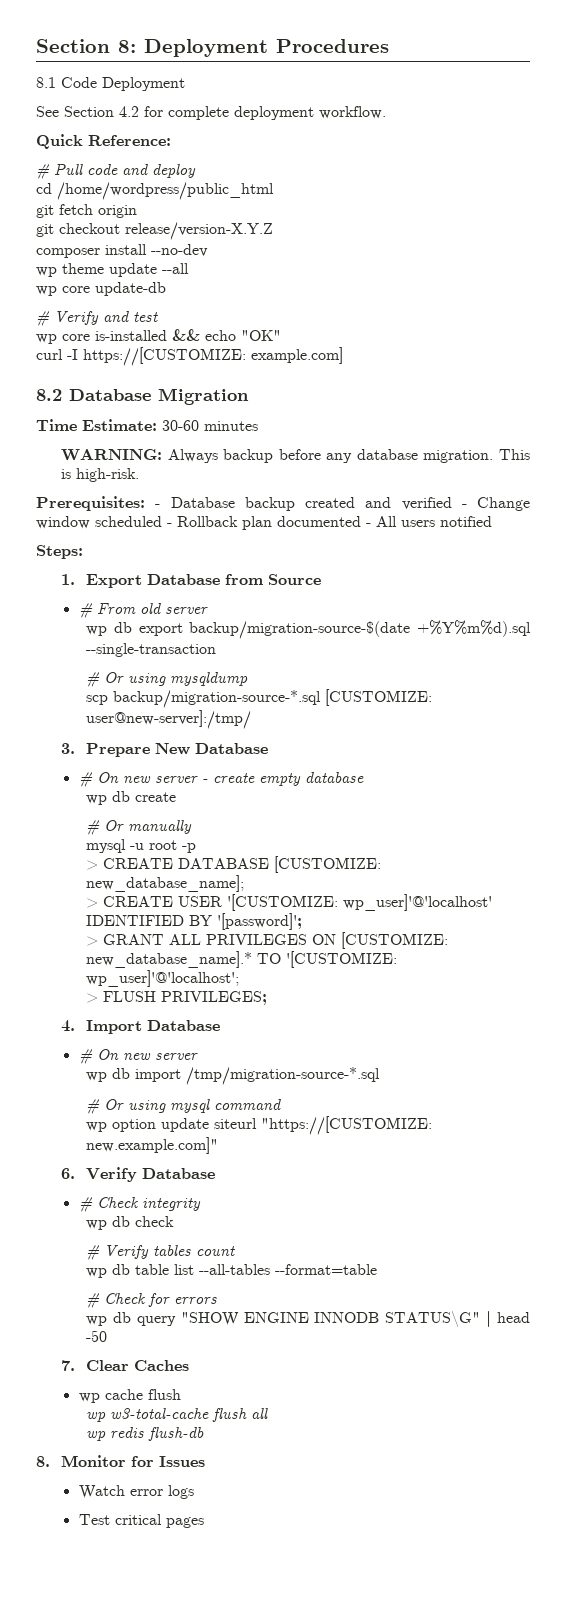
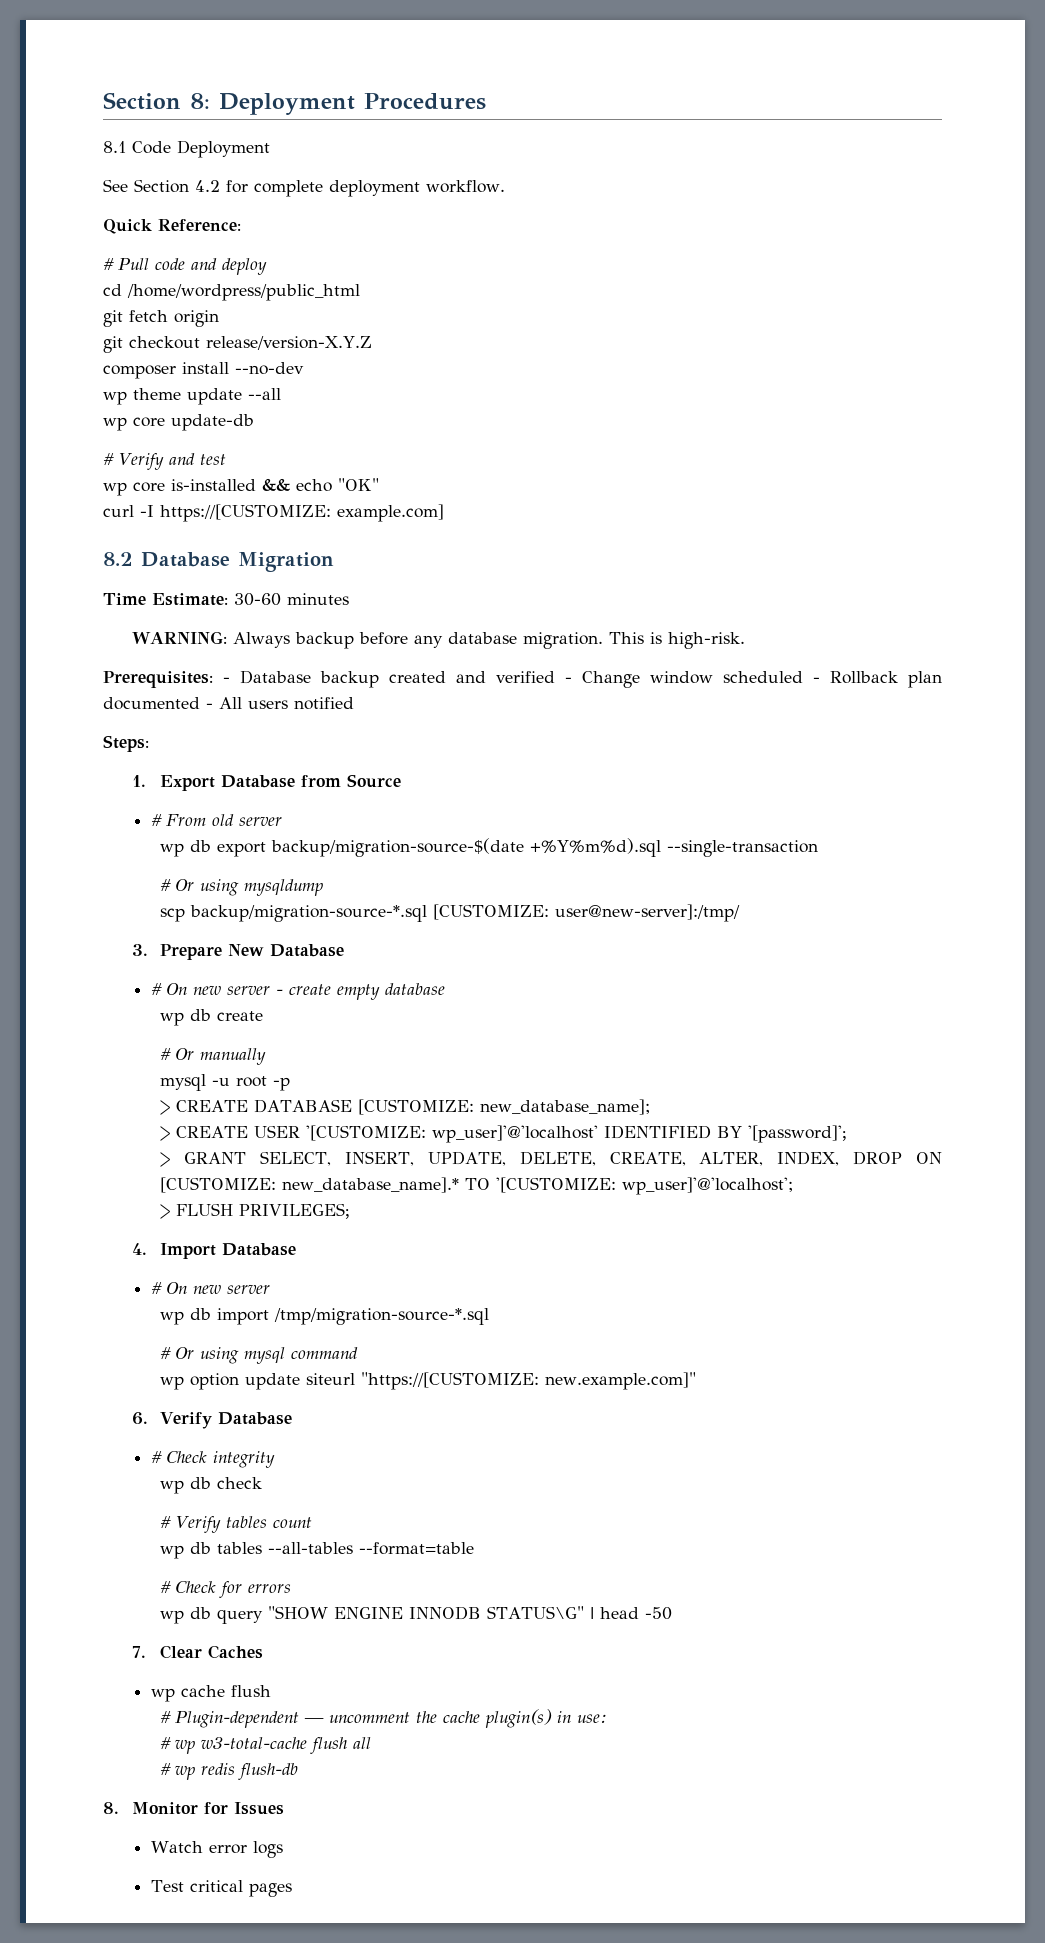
[168,934,307,945] ALL PRIVILEGES -> [260,1151,903,1166] SELECT, INSERT, UPDATE, DELETE, CREATE, ALTER, INDEX, DROP
[134,1264,194,1275] table list -> [217,1542,263,1554] tables
(181, 1394) none -> [160,1709,608,1728] [160,1737,172,1749] # Plugin-dependent — uncomment the cache plugin(s) in use: // #
(268, 1413) none -> [160,1763,172,1775] #

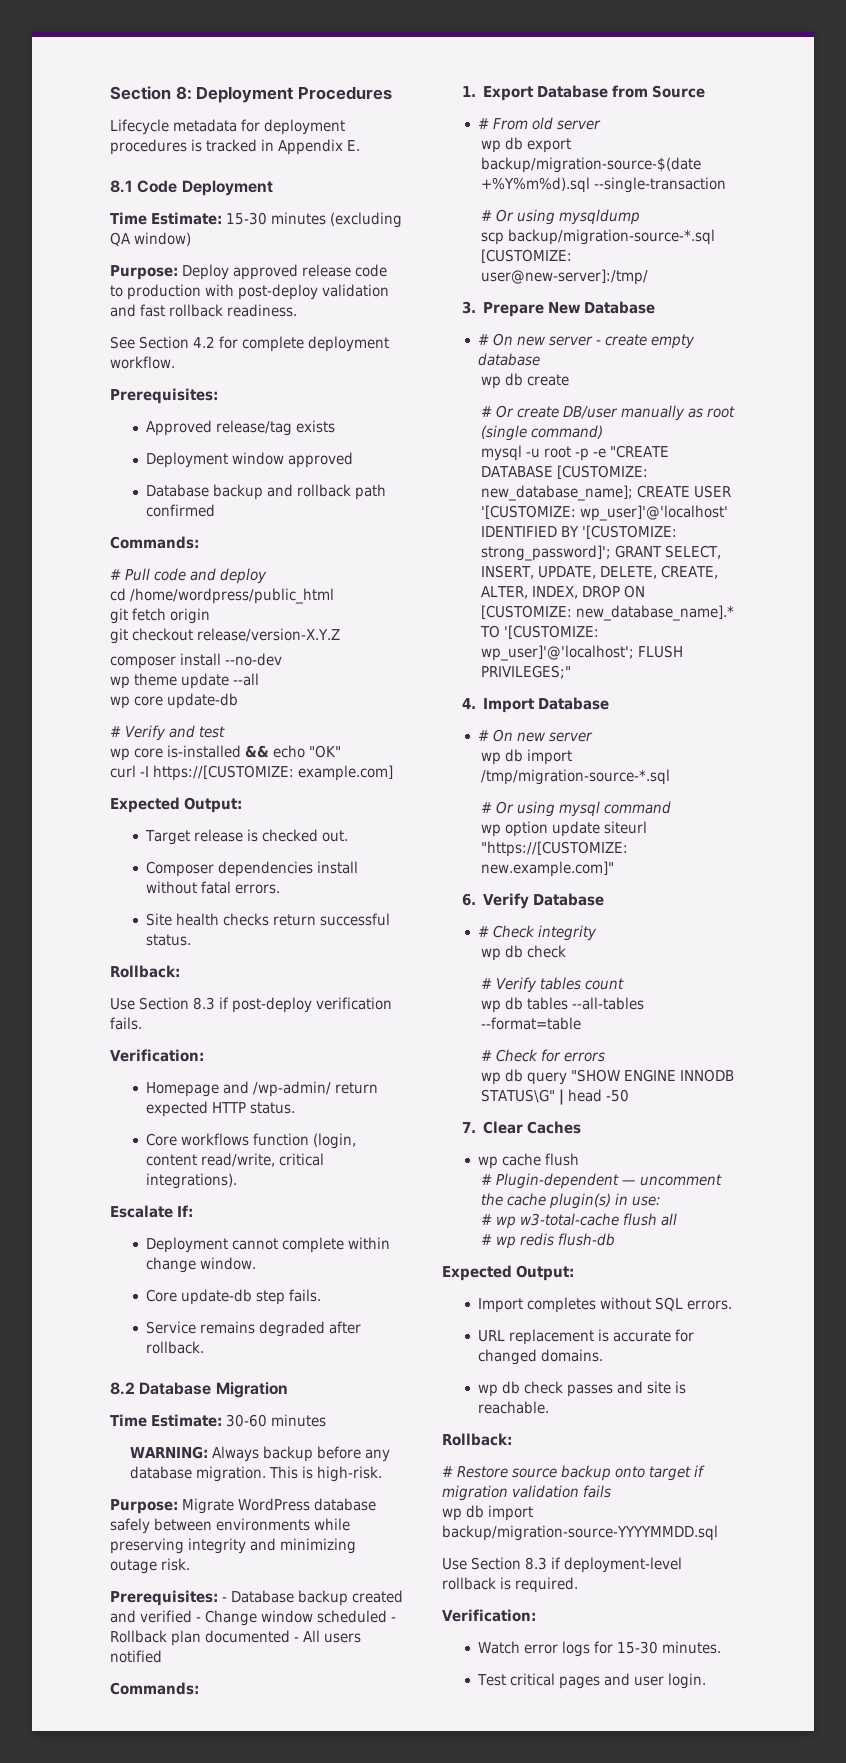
[103,140,270,158] 8.1 Code Deployment -> [110,119,346,135] [110,139,361,155] [110,180,273,196] [110,212,403,228] [110,232,192,246] [110,264,388,280] [110,284,390,300] [110,304,298,317] Lifecycle metadata for deployment procedures is tracked in Appendix E. // 8.1 Code Deployment // Time Estimate: 15-30 minutes (excluding QA window) // Purpose: Deploy approved release code to production with post-deploy validation and fast rollback readiness.
[103,219,241,234] Quick Reference: -> [110,388,218,404] [146,420,336,436] [146,452,354,468] [146,484,387,500] [146,504,216,517] [110,536,199,549] Prerequisites: // Approved release/tag exists // Deployment window approved // Database backup and rollback path confirmed // Commands:
(444, 513) none -> [110,797,243,813] [145,829,349,845] [146,861,359,877] [146,881,281,894] [146,913,391,926] [146,934,192,946] [110,965,180,978] [110,997,393,1013] [110,1017,142,1030] [110,1049,204,1062] [146,1081,379,1097] [146,1101,296,1117] [146,1133,357,1149] [146,1153,325,1167] [146,1173,238,1189] [110,1205,194,1218] [146,1237,391,1253] [146,1257,257,1273] [146,1289,322,1305] [146,1321,362,1337] [146,1341,205,1354] // Expected Output: // Target release is checked out. // Composer dependencies install without fatal errors. // Site health checks return successful status. // Rollback: // Use Section 8.3 if post-deploy verification fails. // Verification: // Homepage and /wp-admin/ return expected HTTP status. // Core workflows function (login, content read/write, critical integrations). // Escalate If: // Deployment cannot complete within change window. // Core update-db step fails. // Service remains degraded after rollback.
(745, 640) none -> [110,1498,377,1514] [110,1518,351,1534] [110,1538,357,1554] [110,1558,191,1574] // Purpose: Migrate WordPress database safely between environments while preserving integrity and minimizing outage risk.
[103,735,149,752] Steps: -> [110,1682,199,1695] Commands:
(195, 1054) none -> [517,406,619,419] create DB/user
(267, 1056) none -> [688,406,736,418] [481,425,604,441] as root (single command)
[160,1100,249,1115] // > CREATE -> [593,445,670,458] -e "CREATE
[160,1126,171,1141] // > -> (634, 493) none
[748,1125,847,1143] [160,1152,171,1167] '[password]'; // > -> [582,525,678,539] [481,545,612,561] '[CUSTOMIZE: strong_password]';
[160,1203,350,1219] // > FLUSH PRIVILEGES; -> [638,645,684,658] [481,665,572,679] FLUSH PRIVILEGES;"
[103,1802,284,1815] 8. Monitor for Issues -> [442,1265,575,1281] [478,1297,733,1313] [478,1329,695,1345] [478,1349,604,1365] [478,1381,687,1397] [478,1401,550,1414] [442,1433,512,1446] [442,1465,706,1481] [442,1485,612,1501] [442,1505,534,1521] [442,1525,718,1541] [442,1557,683,1573] [442,1577,579,1593] [442,1609,536,1622] Expected Output: // Import completes without SQL errors. // URL replacement is accurate for changed domains. // wp db check passes and site is reachable. // Rollback: // # Restore source backup onto target if migration validation fails // wp db import backup/migration-source-YYYYMMDD.sql // Use Section 8.3 if deployment-level rollback is required. // Verification:
(283, 1849) none -> [594,1641,722,1654] for 15-30 minutes.
(292, 1890) none -> [604,1673,707,1689] and user login.

